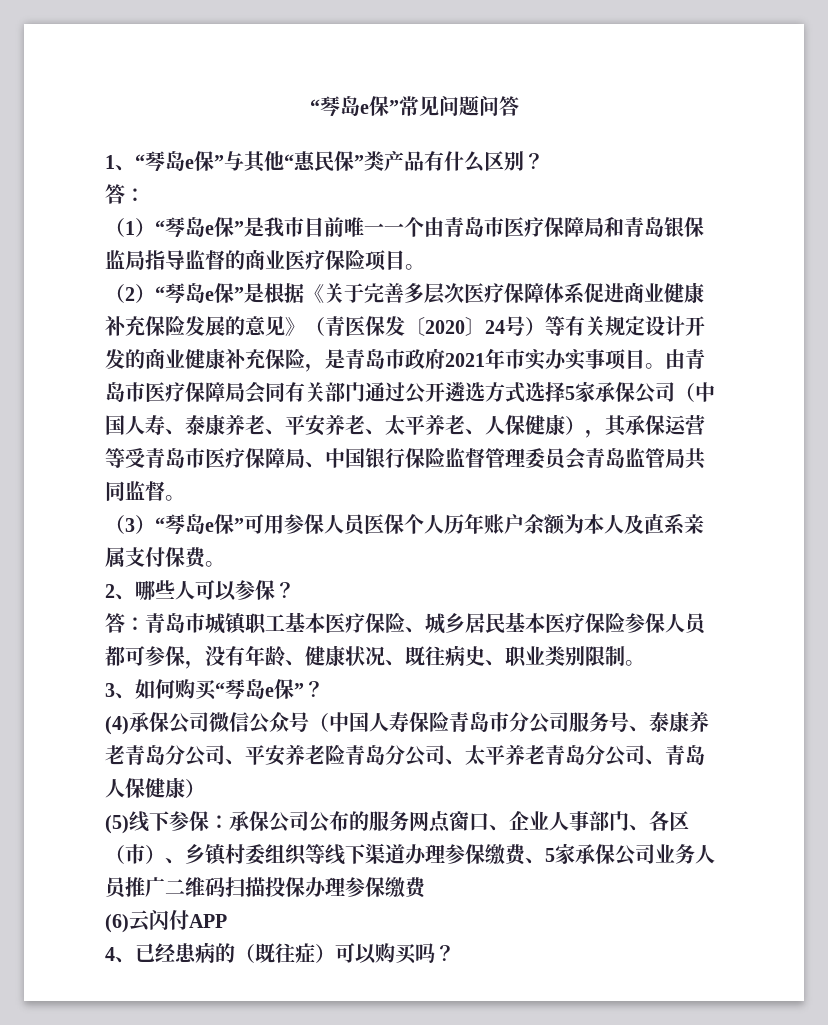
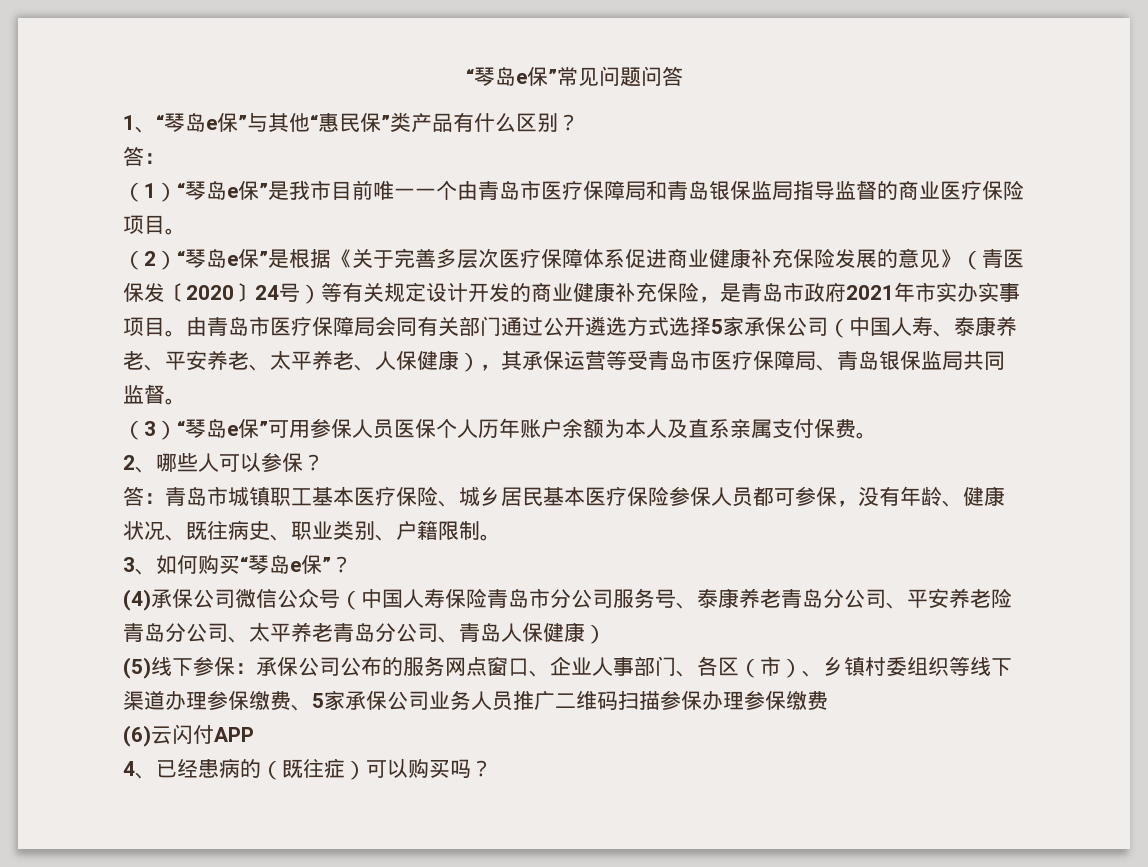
[325,447,665,470] 中国银行保险监督管理委员会青岛监管 -> [837,351,942,370] 青岛银保监
(585, 656) none -> [375,520,438,541] 、户籍
[265,877,285,897] 投 -> [660,690,681,710] 参

